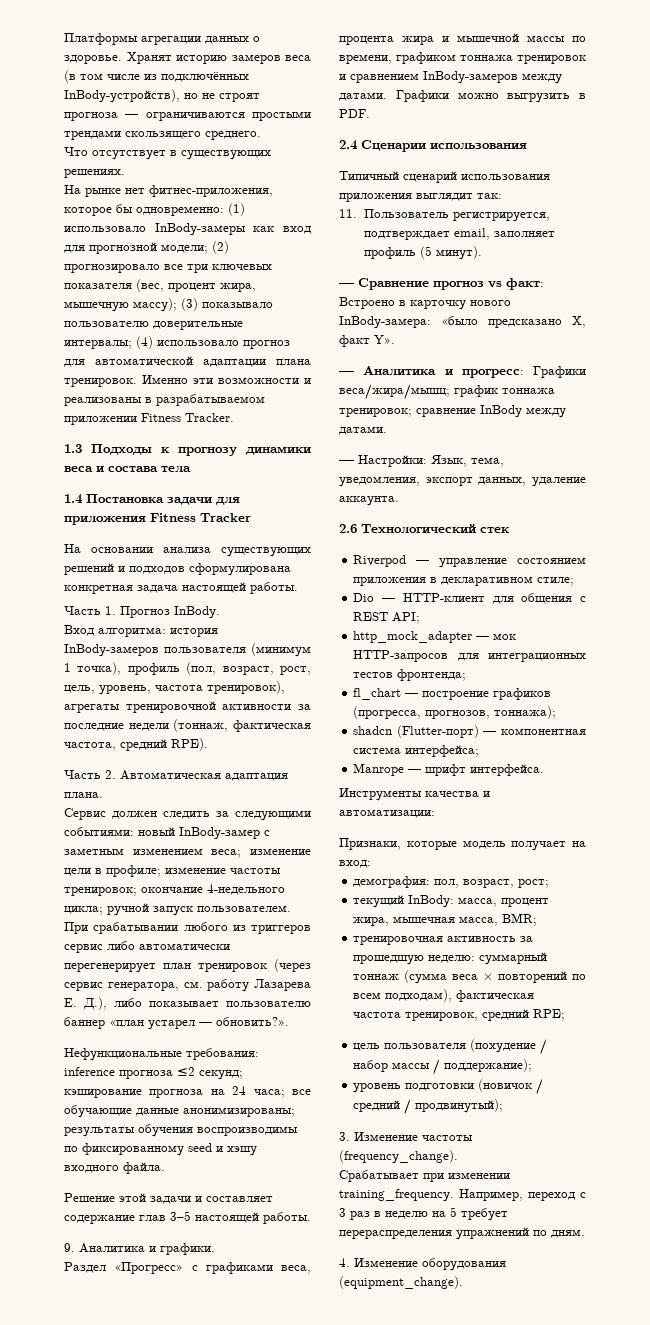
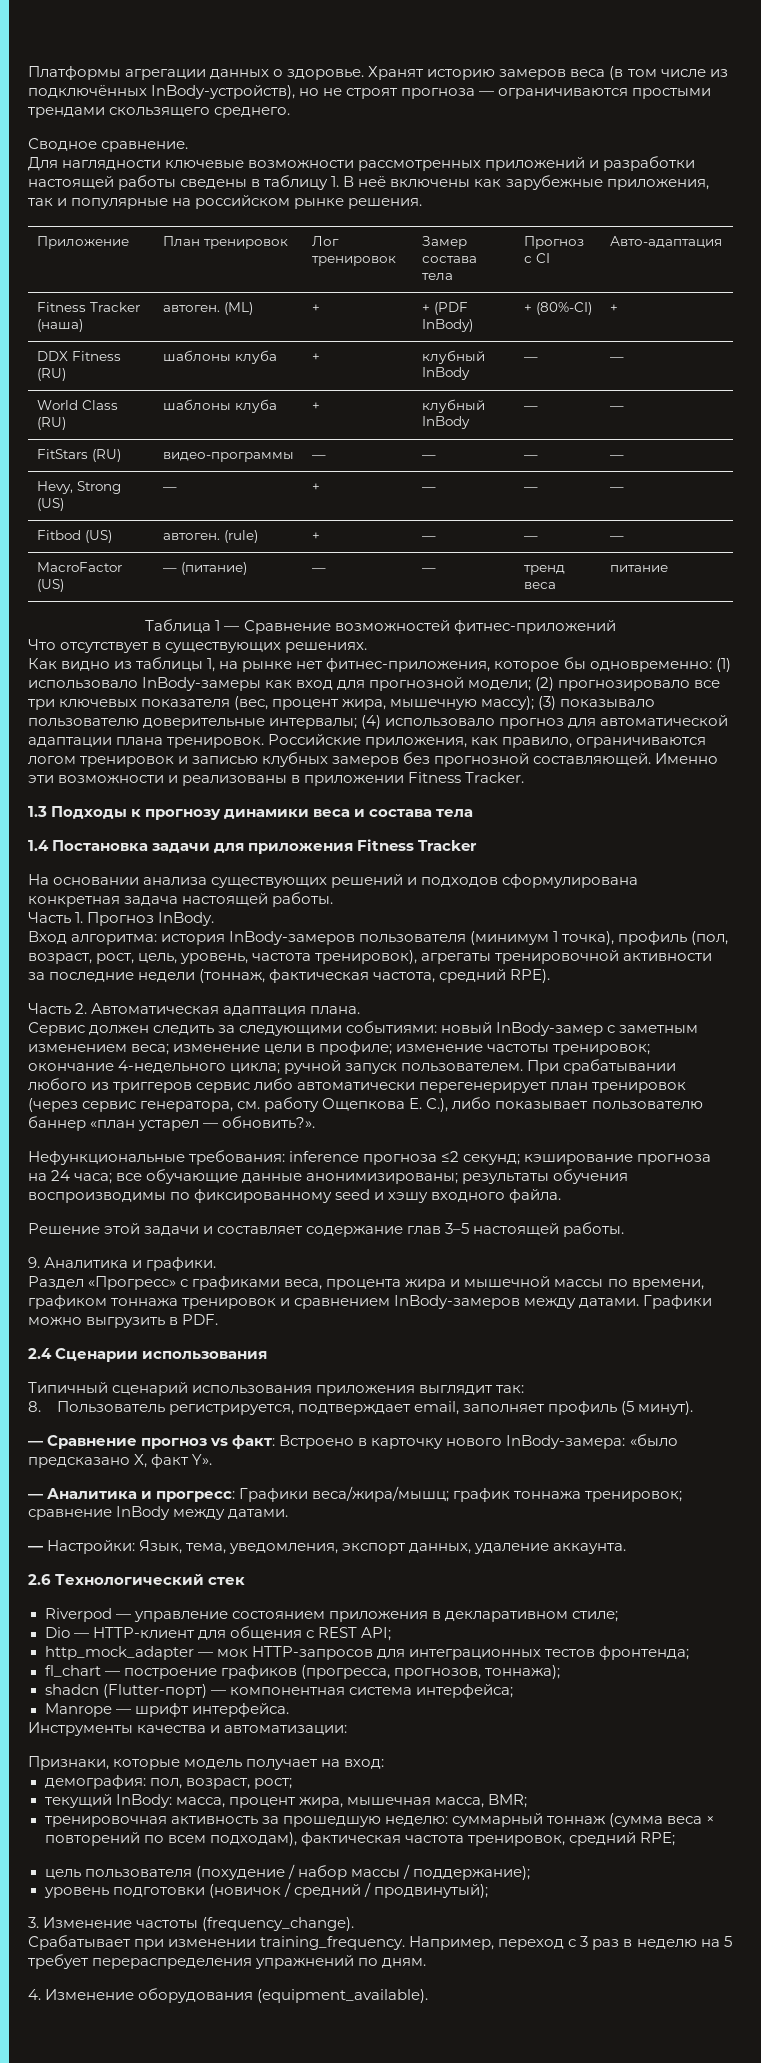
(261, 135) none -> [28,138,189,152] [28,156,696,171] [28,175,709,190] [28,195,423,209] [36,236,129,249] [162,236,288,249] [311,236,339,246] [311,256,396,266] [421,236,467,249] [421,256,477,263] [421,273,453,280] [523,236,584,249] [523,253,550,263] [609,236,722,248] [36,302,140,312] [36,319,83,332] [162,302,253,315] [311,304,320,312] [421,302,468,315] [421,319,473,332] [523,302,592,315] [609,304,618,312] [36,351,121,361] [36,368,66,381] [162,350,277,364] [311,353,320,361] [421,350,485,364] [421,367,470,380] [523,357,538,361] [609,357,624,361] [36,400,118,410] [36,417,66,430] [162,399,277,413] [311,402,320,410] [421,399,485,413] [421,416,470,429] [523,406,538,410] [609,406,624,410] [36,449,121,462] [162,452,294,462] [311,455,326,459] [421,455,436,459] [523,455,538,459] [609,455,624,459] [36,481,121,494] [36,498,64,511] [162,487,177,491] [311,483,320,491] [421,487,436,491] [523,487,538,491] [609,487,624,491] [36,530,112,543] [162,530,258,543] [311,532,320,540] [421,536,436,540] [523,536,538,540] [609,536,624,540] [36,562,122,572] [36,579,64,592] [162,562,247,575] [311,568,326,572] [421,568,436,572] [523,565,565,575] [523,582,556,589] [609,565,668,572] [145,619,616,634] // Сводное сравнение. // Для наглядности ключевые возможности рассмотренных приложений и разработки настоящей работы сведены в таблицу 1. В неё включены как зарубежные приложения, так и популярные на российском рынке решения. // Приложение | План тренировок | Лог тренировок | Замер состава тела | Прогноз с CI | Авто-адаптация // Fitness Tracker (наша) | автоген. (ML) | + | + (PDF InBody) | + (80%-CI) | + // DDX Fitness (RU) | шаблоны клуба | + | клубный InBody | — | — // World Class (RU) | шаблоны клуба | + | клубный InBody | — | — // FitStars (RU) | видео-программы | — | — | — | — // Hevy, Strong (US) | — | + | — | — | — // Fitbod (US) | автоген. (rule) | + | — | — | — // MacroFactor (US) | — (питание) | — | — | тренд веса | питание // Таблица 1 — Сравнение возможностей фитнес-приложений
[64,185,81,194] На -> [28,657,239,672] Как видно из таблицы 1, на
(137, 382) none -> [268,734,707,748] [28,752,652,767] Российские приложения, как правило, ограничиваются логом тренировок и записью клубных замеров без прогнозной составляющей.
[156,394,265,406] разрабатываемом -> (301, 779) none
[254,979,311,991] [64,997,107,1010] Лазарева Е. Д.), -> [322,1098,449,1112] Ощепкова Е. С.),
[339,209,357,218] 11. -> [28,1401,41,1412] 8.
[339,1276,463,1289] (equipment_change). -> [257,1989,429,2003] (equipment_available).

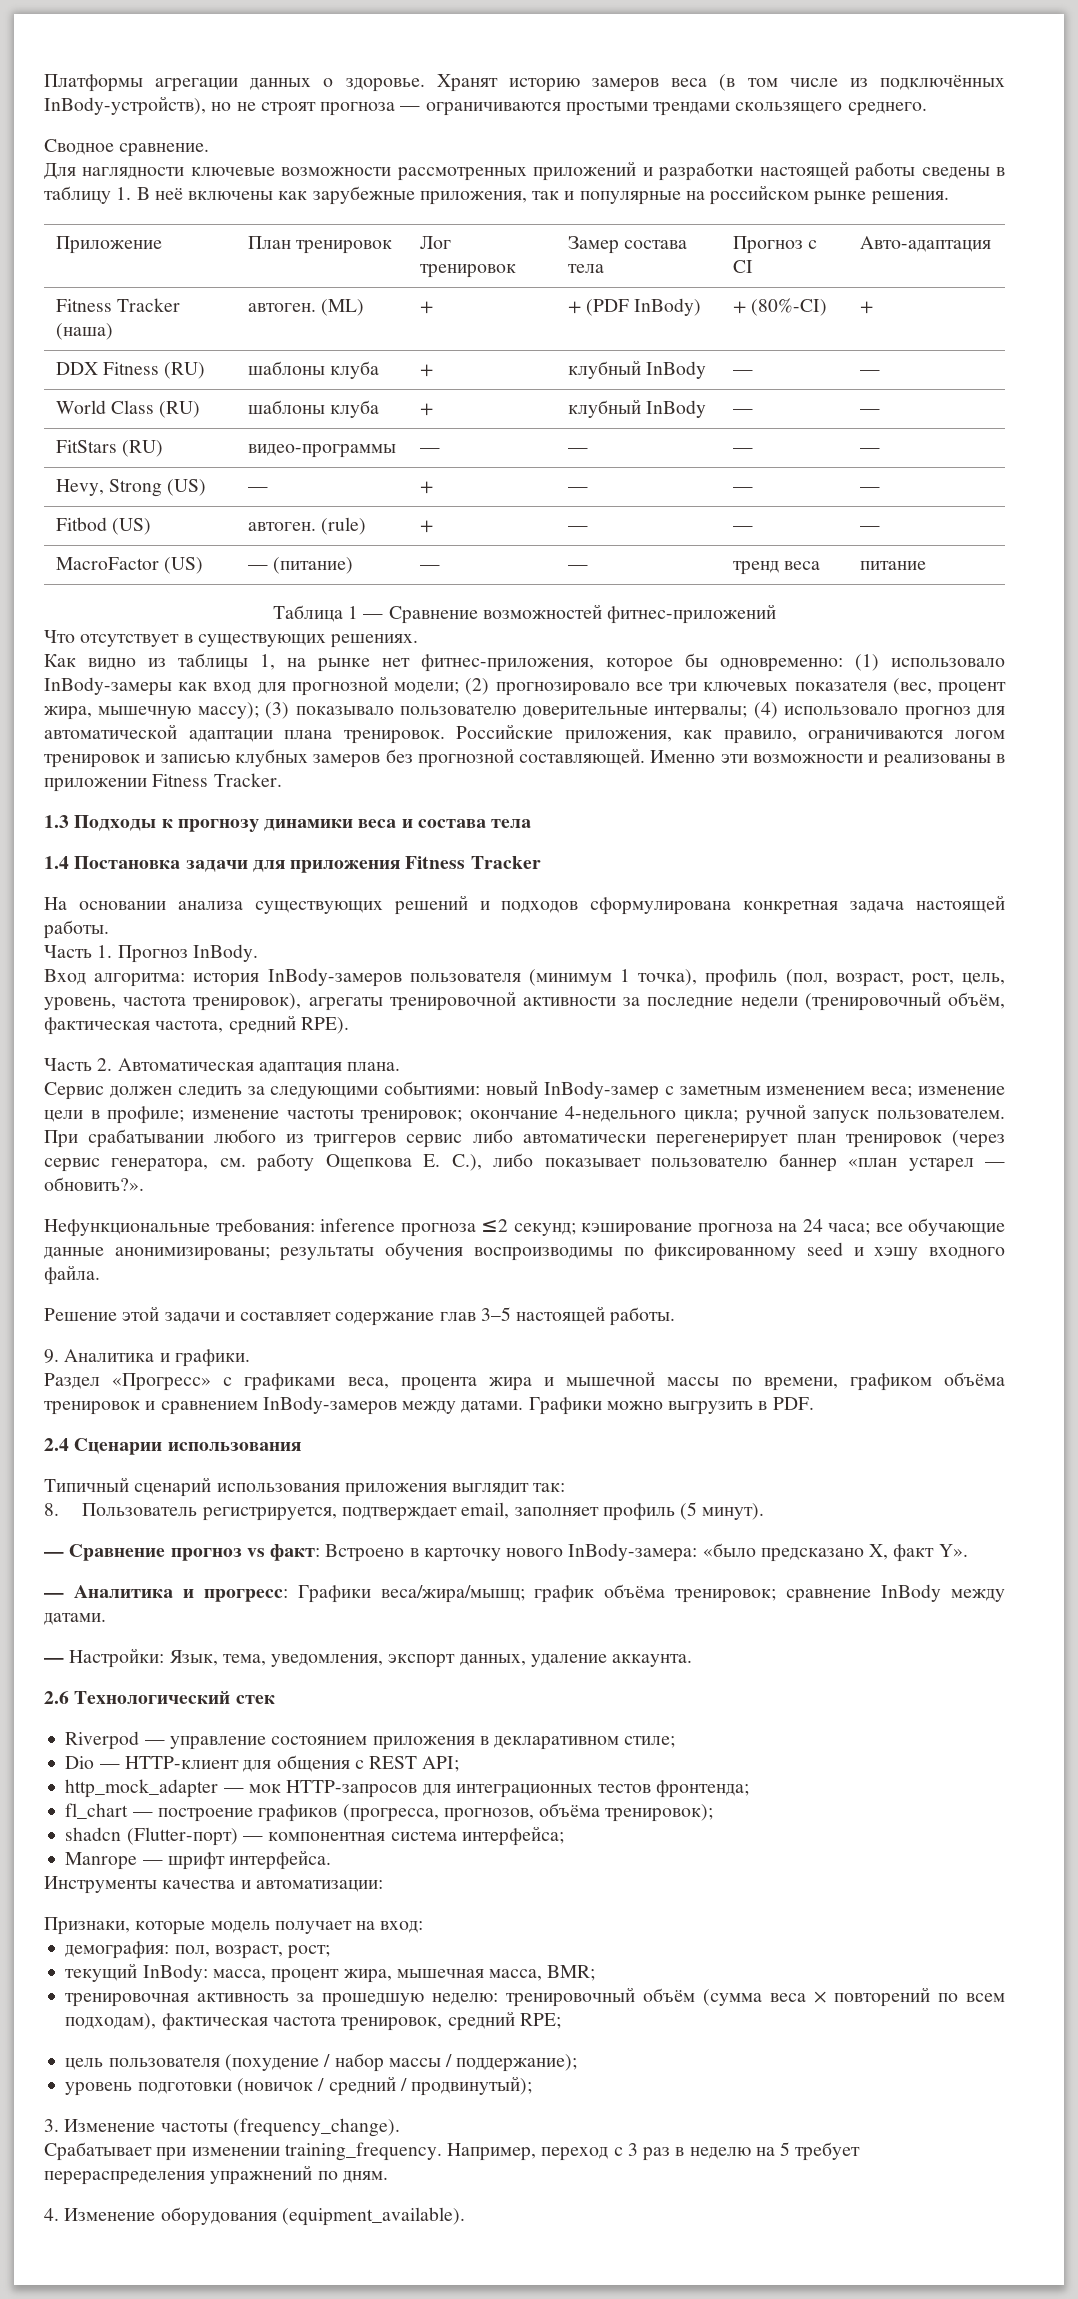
[199,969,266,983] (тоннаж, -> [804,991,1006,1011] (тренировочный объём,
[111,1298,179,1306] тоннажа -> [944,1372,1006,1386] объёма
[514,1491,582,1499] тоннажа -> [604,1584,666,1598] объёма
[484,1665,560,1679] тоннажа); -> [539,1803,714,1822] объёма тренировок);
[451,1813,606,1827] суммарный тоннаж -> [506,1987,696,2007] тренировочный объём

